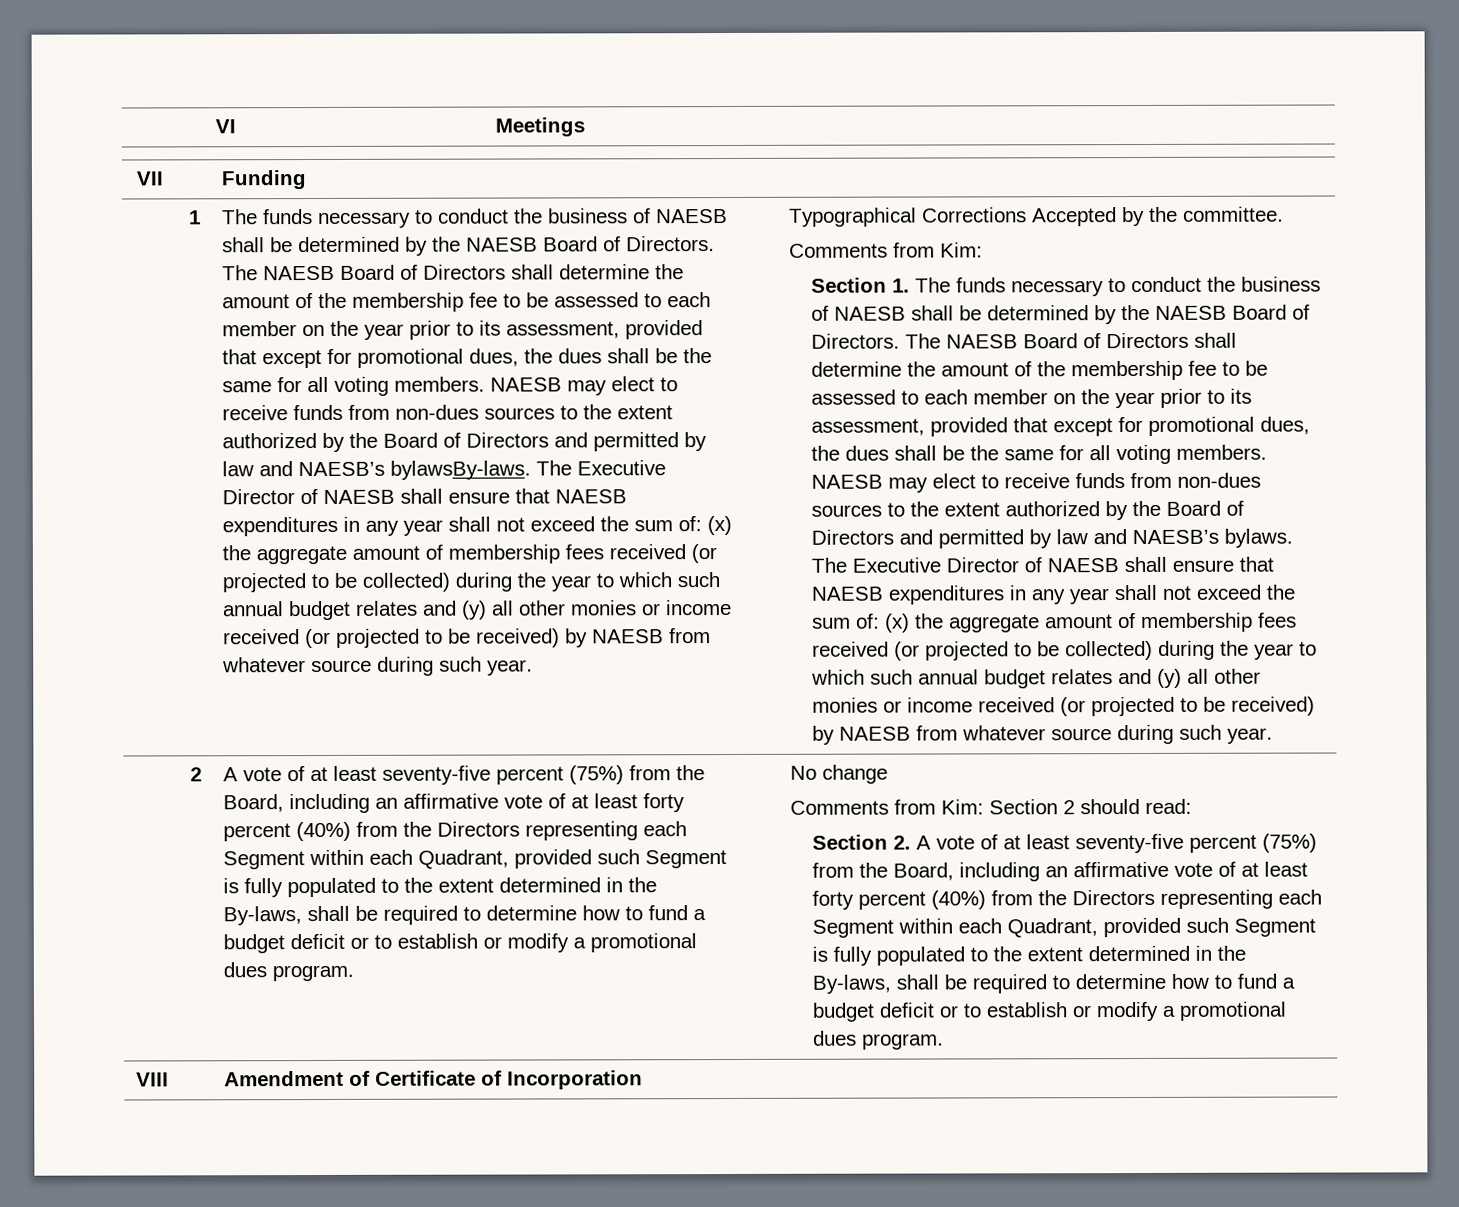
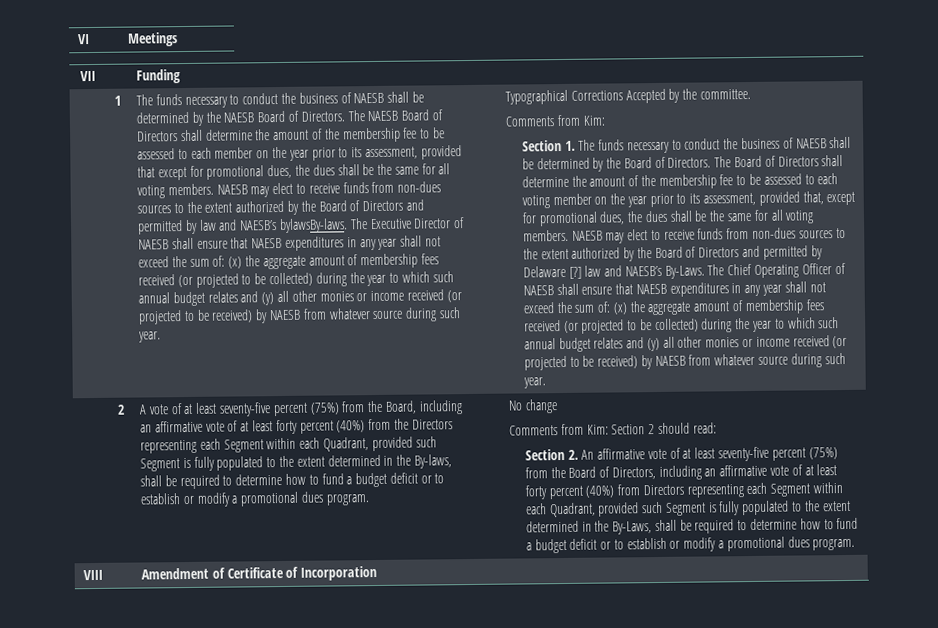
[1154,304,1310,320] [810,333,1018,349] NAESB Board of Directors. The NAESB -> [623,156,732,169] Board of Directors. The
[972,388,1252,409] [810,417,1048,437] member on the year prior to its assessment, provided that -> [521,191,824,209] voting member on the year prior to its assessment, provided that,
[1055,528,1293,548] [810,557,1019,573] law and NAESB’s bylaws. The Executive Director -> [522,263,832,279] Delaware [?] law and NAESB’s By-Laws. The Chief Operating Officer
[915,833,1317,854] [811,862,954,881] A vote of at least seventy-five percent (75%) from the Board, -> [581,446,838,462] [524,466,656,480] An affirmative vote of at least seventy-five percent (75%) from the Board of Directors,
[1037,890,1067,906] the -> (641, 490) none
[811,974,891,994] By-laws, -> [612,521,653,535] By-Laws,

